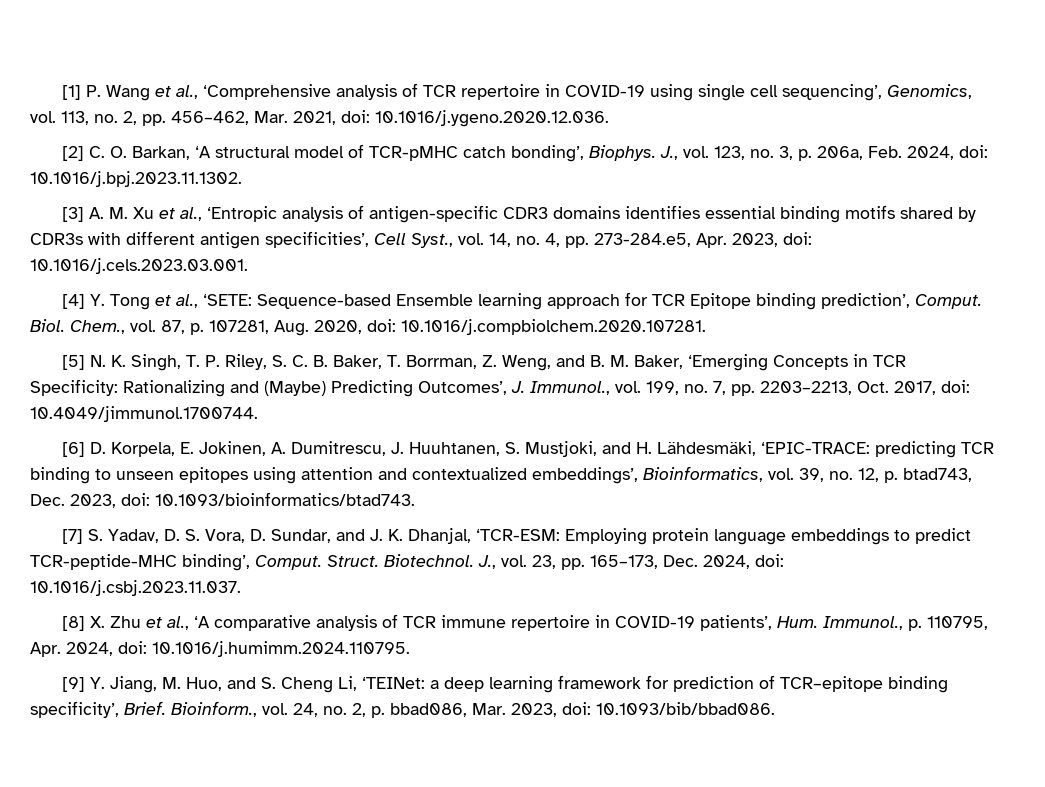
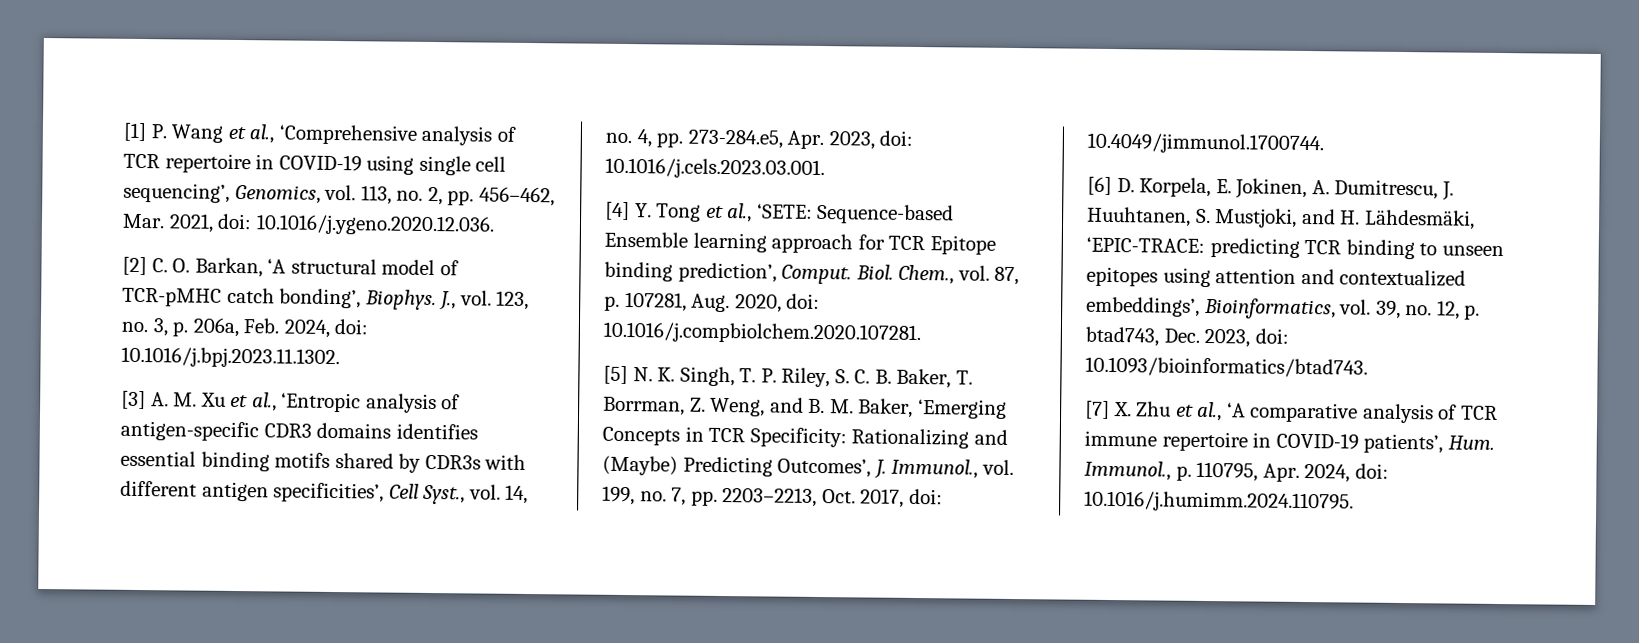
[87,528,971,545] [30,554,784,571] [30,580,241,596] [61,616,85,631] S. Yadav, D. S. Vora, D. Sundar, and J. K. Dhanjal, ‘TCR-ESM: Employing protein language embeddings to predict TCR-peptide-MHC binding’, Comput. Struct. Biotechnol. J., vol. 23, pp. 165–173, Dec. 2024, doi: 10.1016/j.csbj.2023.11.037. // [8] -> (1110, 409) none
[61,675,948,693] [30,701,775,718] // [9] Y. Jiang, M. Huo, and S. Cheng Li, ‘TEINet: a deep learning framework for prediction of TCR–epitope binding specificity’, Brief. Bioinform., vol. 24, no. 2, p. bbad086, Mar. 2023, doi: 10.1093/bib/bbad086. -> (1354, 501) none

